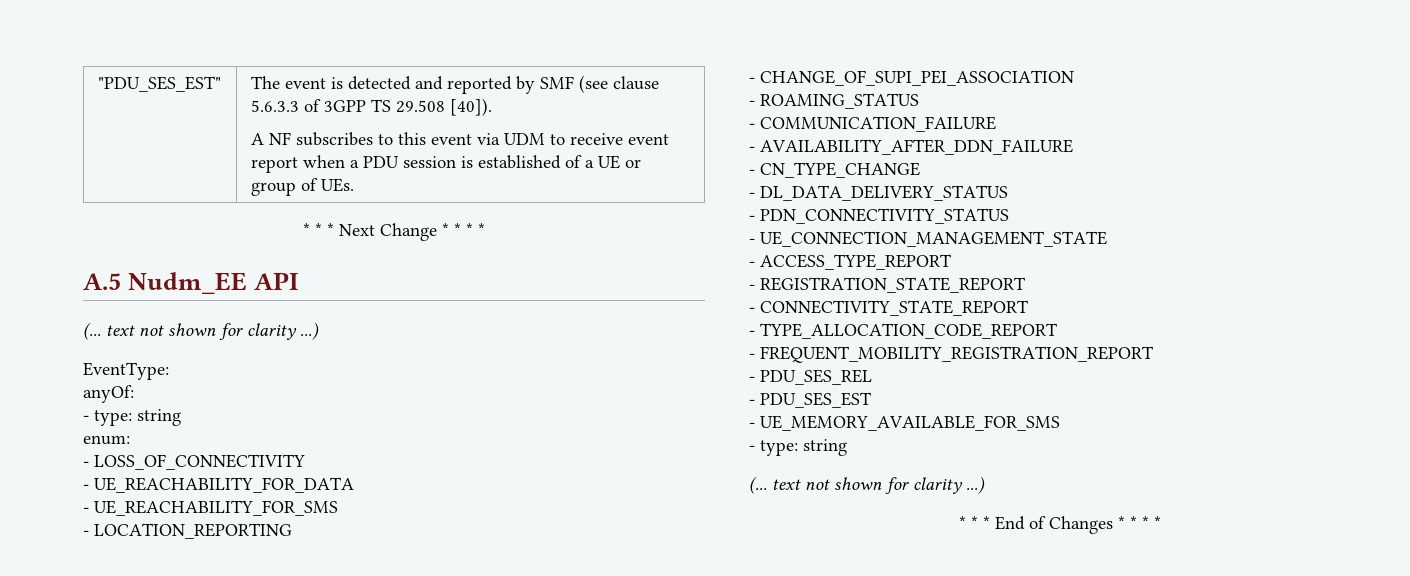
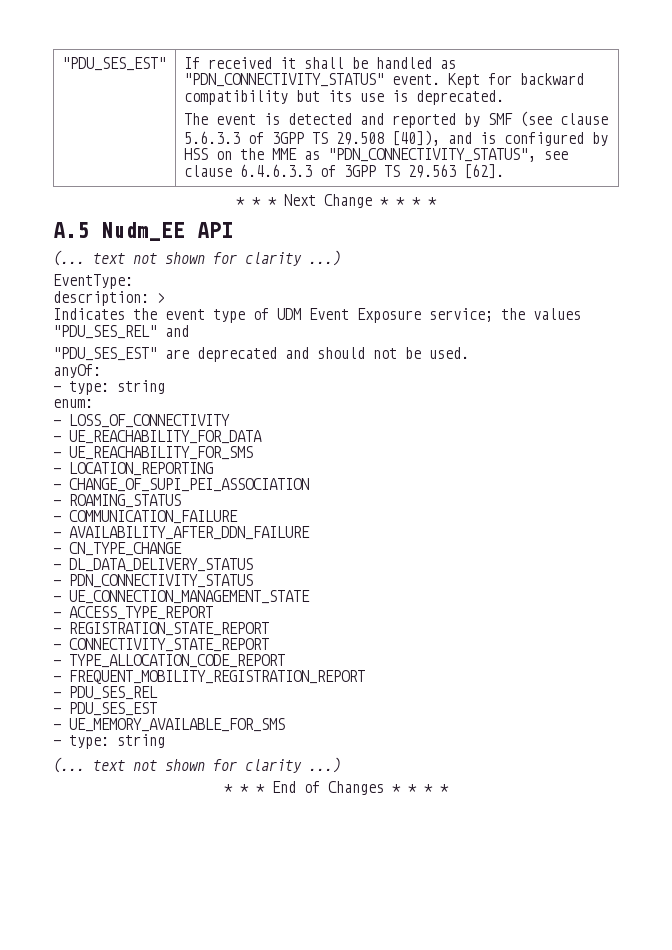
(221, 84) none -> [183,57,456,69] [183,73,584,88] [183,90,504,105] If received it shall be handled as "PDN_CONNECTIVITY_STATUS" event. Kept for backward compatibility but its use is deprecated. //
[449,98,492,116] [250,132,669,146] [250,155,641,173] [250,178,354,196] [40]). // A NF subscribes to this event via UDM to receive event report when a PDU session is established of a UE or group of UEs. -> [391,130,608,146] [183,148,568,162] [183,164,504,179] [40]), and is configured by HSS on the MME as "PDN_CONNECTIVITY_STATUS", see clause 6.4.6.3.3 of 3GPP TS 29.563 [62].
(169, 371) none -> [53,291,165,306] [53,308,581,323] [53,325,189,339] [53,347,469,362] // description: > // Indicates the event type of UDM Event Exposure service; the values "PDU_SES_REL" and // "PDU_SES_EST" are deprecated and should not be used.

